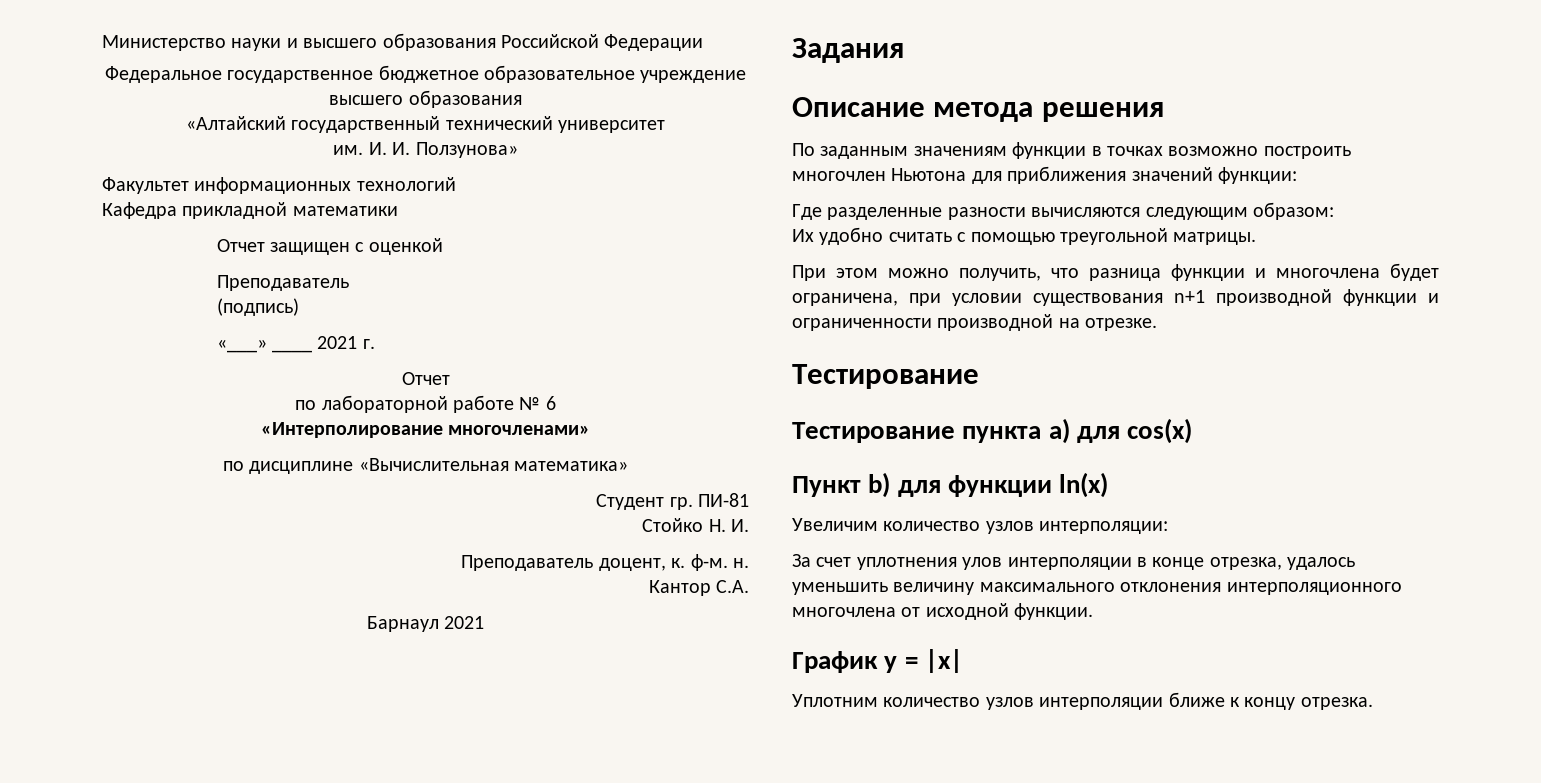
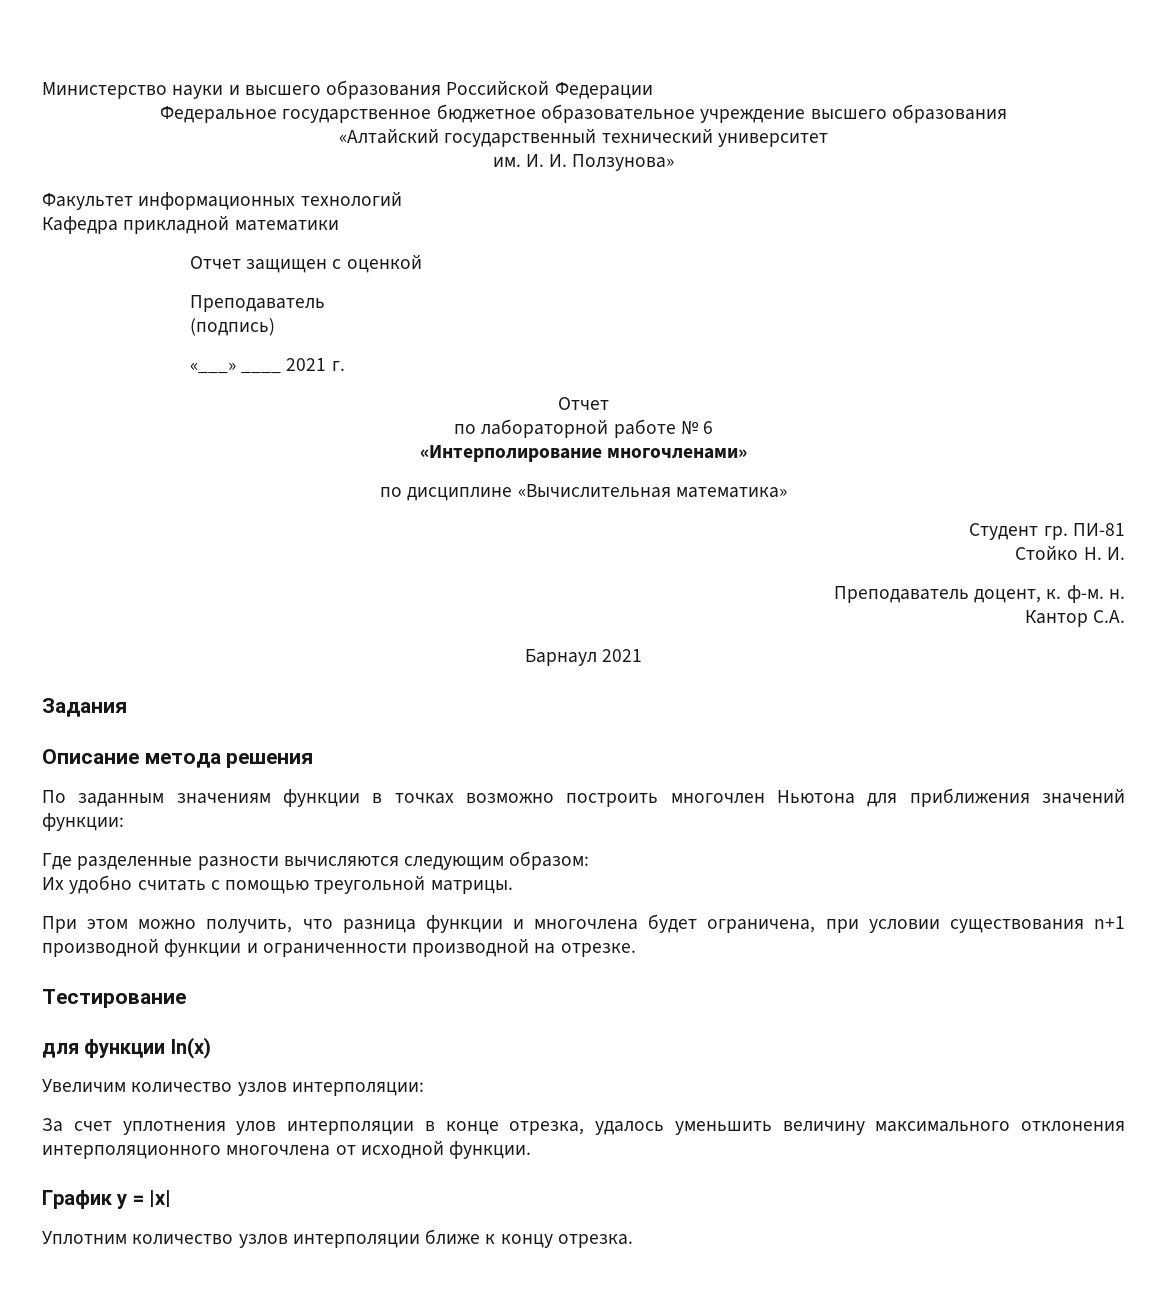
[792,418,1193,444] [792,472,891,498] Тестирование пункта а) для cos(x) // Пункт b) -> (186, 998) none

